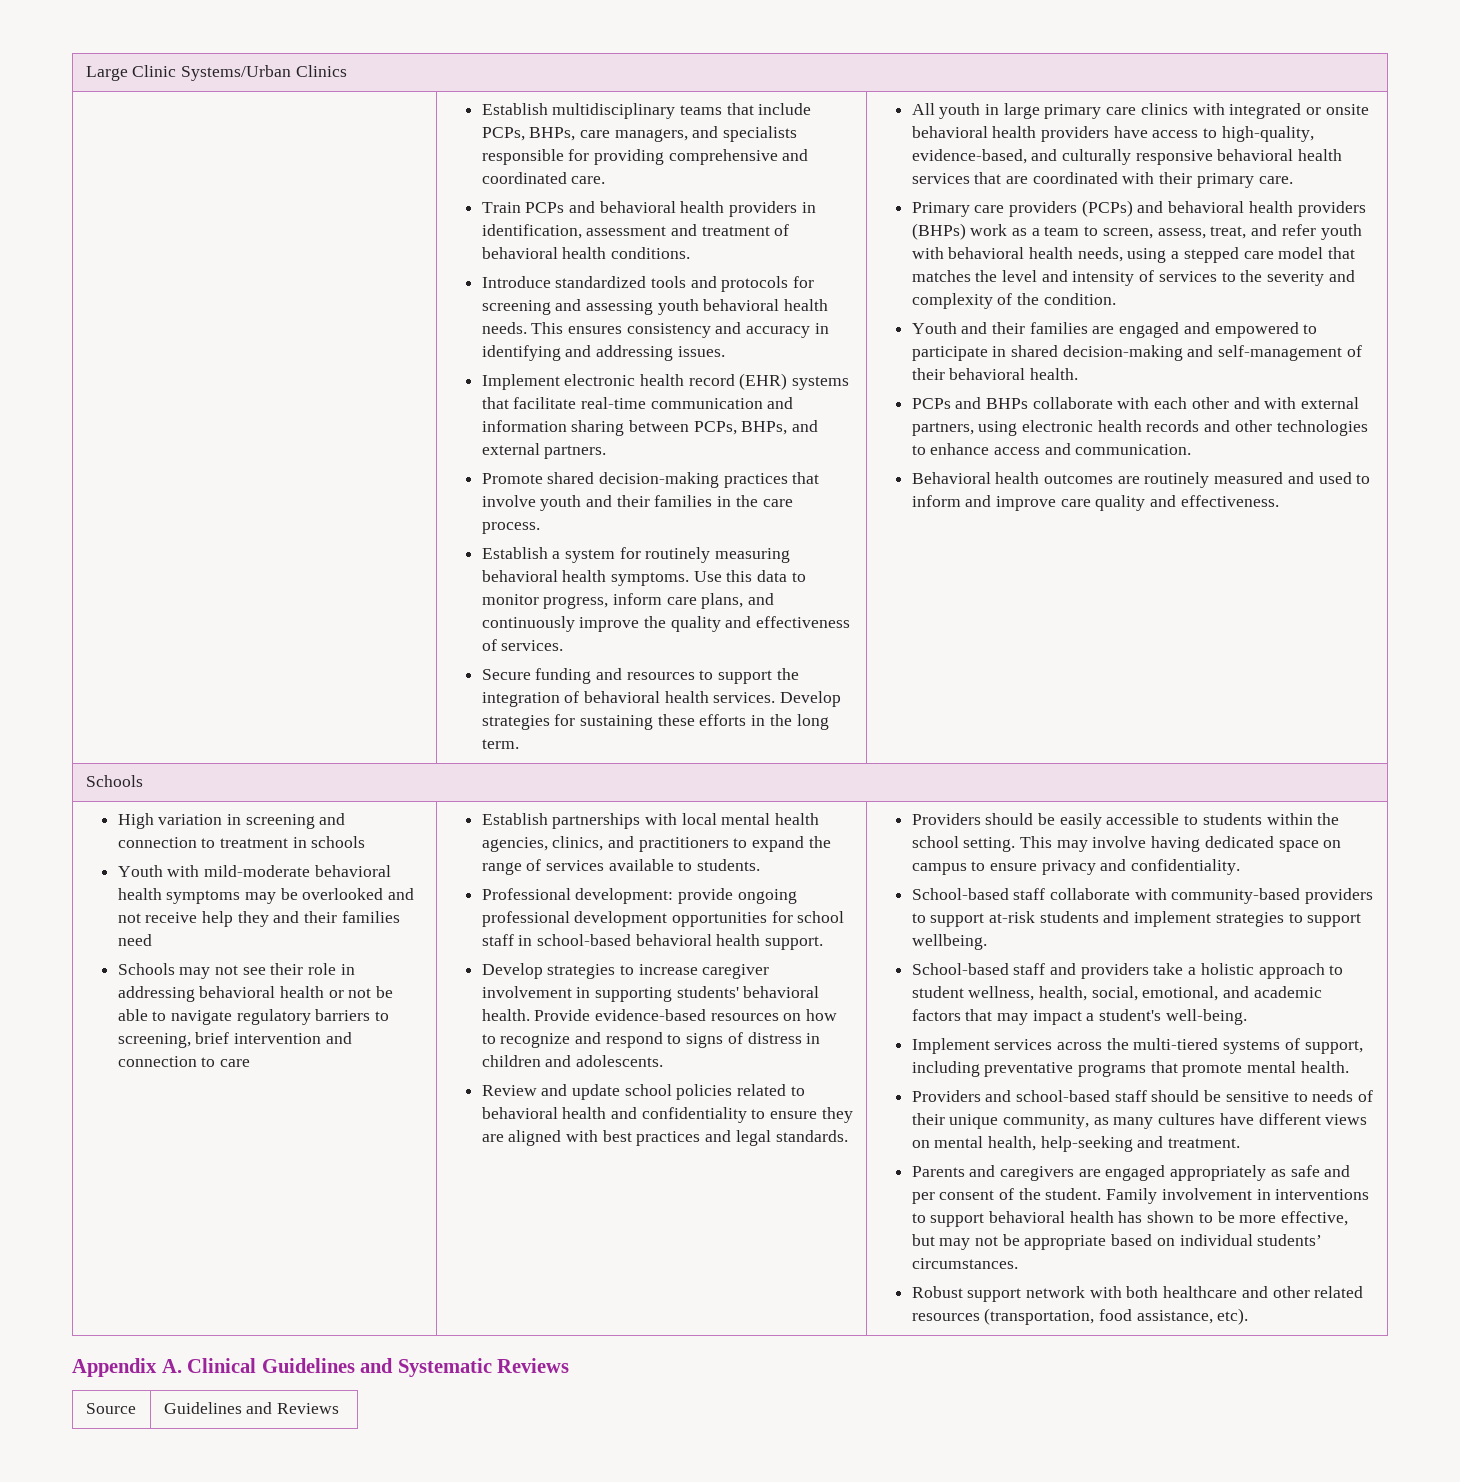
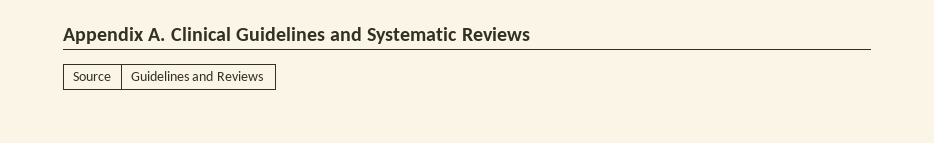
[85,65,347,81] [481,103,812,119] [481,126,798,142] [481,149,809,165] [481,172,606,184] [481,201,816,217] [481,224,790,239] [481,247,691,259] [481,276,815,292] [481,299,829,315] [481,322,829,338] [481,345,725,361] [481,373,850,390] [481,397,794,409] [481,420,819,436] [481,443,607,459] [481,472,820,488] [481,495,793,511] [481,522,540,534] [481,547,791,563] [481,570,806,586] [481,593,775,609] [481,616,851,632] [481,639,564,651] [481,668,799,684] [481,691,842,707] [481,714,829,730] [481,739,519,749] [911,103,1369,119] [911,126,1314,142] [911,149,1343,165] [911,172,1293,188] [911,200,1366,217] [911,223,1362,240] [911,247,1356,263] [911,270,1355,286] [911,293,1116,309] [911,322,1318,338] [911,345,1362,361] [911,368,1079,380] [911,397,1360,409] [911,420,1368,436] [911,443,1192,455] [911,472,1371,488] [911,495,1279,511] [85,775,143,787] [117,813,346,829] [117,836,366,848] [117,865,391,877] [117,888,415,904] [117,911,400,927] [117,934,152,946] [117,963,355,979] [117,986,394,1002] [117,1009,390,1025] [117,1032,352,1048] [117,1056,251,1067] [481,813,820,829] [481,836,831,852] [481,859,761,875] [481,888,797,904] [481,911,845,927] [481,934,824,950] [481,963,770,979] [481,986,820,1002] [481,1009,838,1021] [481,1032,821,1048] [481,1055,664,1067] [481,1084,805,1100] [481,1107,853,1123] [481,1130,848,1146] [911,813,1340,829] [911,836,1342,852] [911,859,1241,875] [911,888,1374,904] [911,911,1362,927] [911,934,987,950] [911,963,1344,979] [911,986,1322,1001] [911,1009,1247,1025] [911,1038,1363,1054] [911,1061,1349,1077] [911,1090,1374,1102] [911,1113,1368,1129] [911,1136,1241,1152] [911,1165,1351,1181] [911,1188,1370,1204] [911,1211,1349,1227] [911,1234,1323,1250] [911,1258,1018,1269] [911,1286,1364,1302] [911,1308,1249,1325] Large Clinic Systems/Urban Clinics // | Establish multidisciplinary teams that include PCPs, BHPs, care managers, and specialists responsible for providing comprehensive and coordinated care. // Train PCPs and behavioral health providers in identification, assessment and treatment of behavioral health conditions. // Introduce standardized tools and protocols for screening and assessing youth behavioral health needs. This ensures consistency and accuracy in identifying and addressing issues. // Implement electronic health record (EHR) systems that facilitate real-time communication and information sharing between PCPs, BHPs, and external partners. // Promote shared decision-making practices that involve youth and their families in the care process. // Establish a system for routinely measuring behavioral health symptoms. Use this data to monitor progress, inform care plans, and continuously improve the quality and effectiveness of services. // Secure funding and resources to support the integration of behavioral health services. Develop strategies for sustaining these efforts in the long term. | All youth in large primary care clinics with integrated or onsite behavioral health providers have access to high-quality, evidence-based, and culturally responsive behavioral health services that are coordinated with their primary care. // Primary care providers (PCPs) and behavioral health providers (BHPs) work as a team to screen, assess, treat, and refer youth with behavioral health needs, using a stepped care model that matches the level and intensity of services to the severity and complexity of the condition. // Youth and their families are engaged and empowered to participate in shared decision-making and self-management of their behavioral health. // PCPs and BHPs collaborate with each other and with external partners, using electronic health records and other technologies to enhance access and communication. // Behavioral health outcomes are routinely measured and used to inform and improve care quality and effectiveness. // Schools // High variation in screening and connection to treatment in schools // Youth with mild-moderate behavioral health symptoms may be overlooked and not receive help they and their families need // Schools may not see their role in addressing behavioral health or not be able to navigate regulatory barriers to screening, brief intervention and connection to care | Establish partnerships with local mental health agencies, clinics, and practitioners to expand the range of services available to students. // Professional development: provide ongoing professional development opportunities for school staff in school-based behavioral health support. // Develop strategies to increase caregiver involvement in supporting students' behavioral health. Provide evidence-based resources on how to recognize and respond to signs of distress in children and adolescents. // Review and update school policies related to behavioral health and confidentiality to ensure they are aligned with best practices and legal standards. | Providers should be easily accessible to students within the school setting. This may involve having dedicated space on campus to ensure privacy and confidentiality. // School-based staff collaborate with community-based providers to support at-risk students and implement strategies to support wellbeing. // School-based staff and providers take a holistic approach to student wellness, health, social, emotional, and academic factors that may impact a student's well-being. // Implement services across the multi-tiered systems of support, including preventative programs that promote mental health. // Providers and school-based staff should be sensitive to needs of their unique community, as many cultures have different views on mental health, help-seeking and treatment. // Parents and caregivers are engaged appropriately as safe and per consent of the student. Family involvement in interventions to support behavioral health has shown to be more effective, but may not be appropriate based on individual students’ circumstances. // Robust support network with both healthcare and other related resources (transportation, food assistance, etc). // -> (63, 35) none

